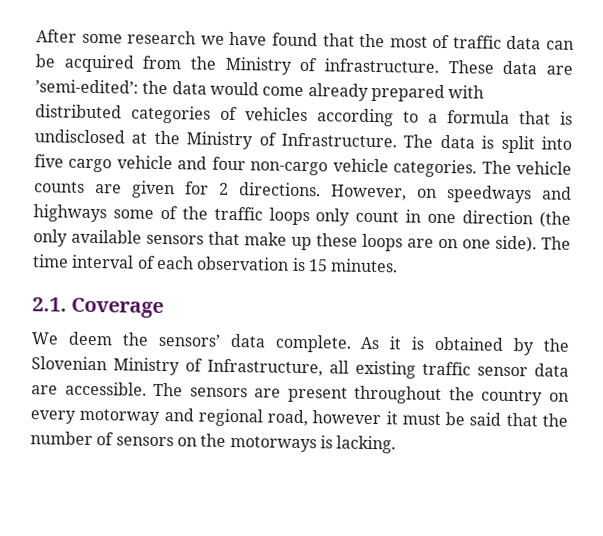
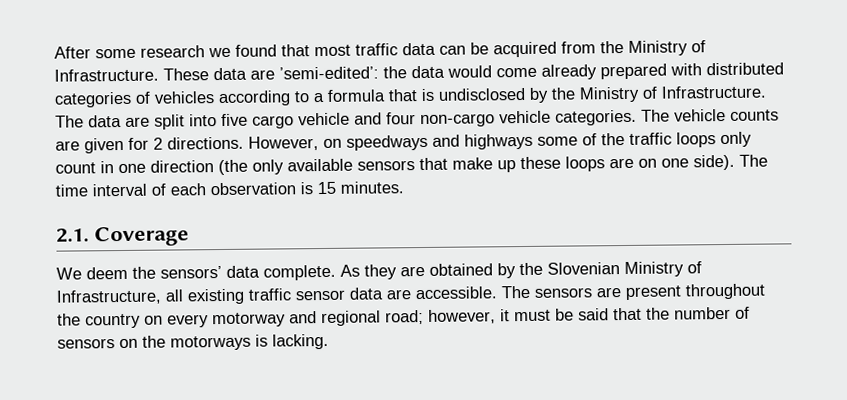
[229,31,268,46] have -> (231, 52) none
[359,33,451,49] the most of -> [314,44,351,57] most
[324,58,439,73] infrastructure. -> [54,68,159,82] Infrastructure.
[131,132,148,144] at -> [529,87,549,103] by
[481,135,495,149] is -> [125,116,150,127] are
[389,336,426,350] it is -> [364,264,425,280] they are
[267,409,382,427] road, however -> [385,309,496,325] road; however,

